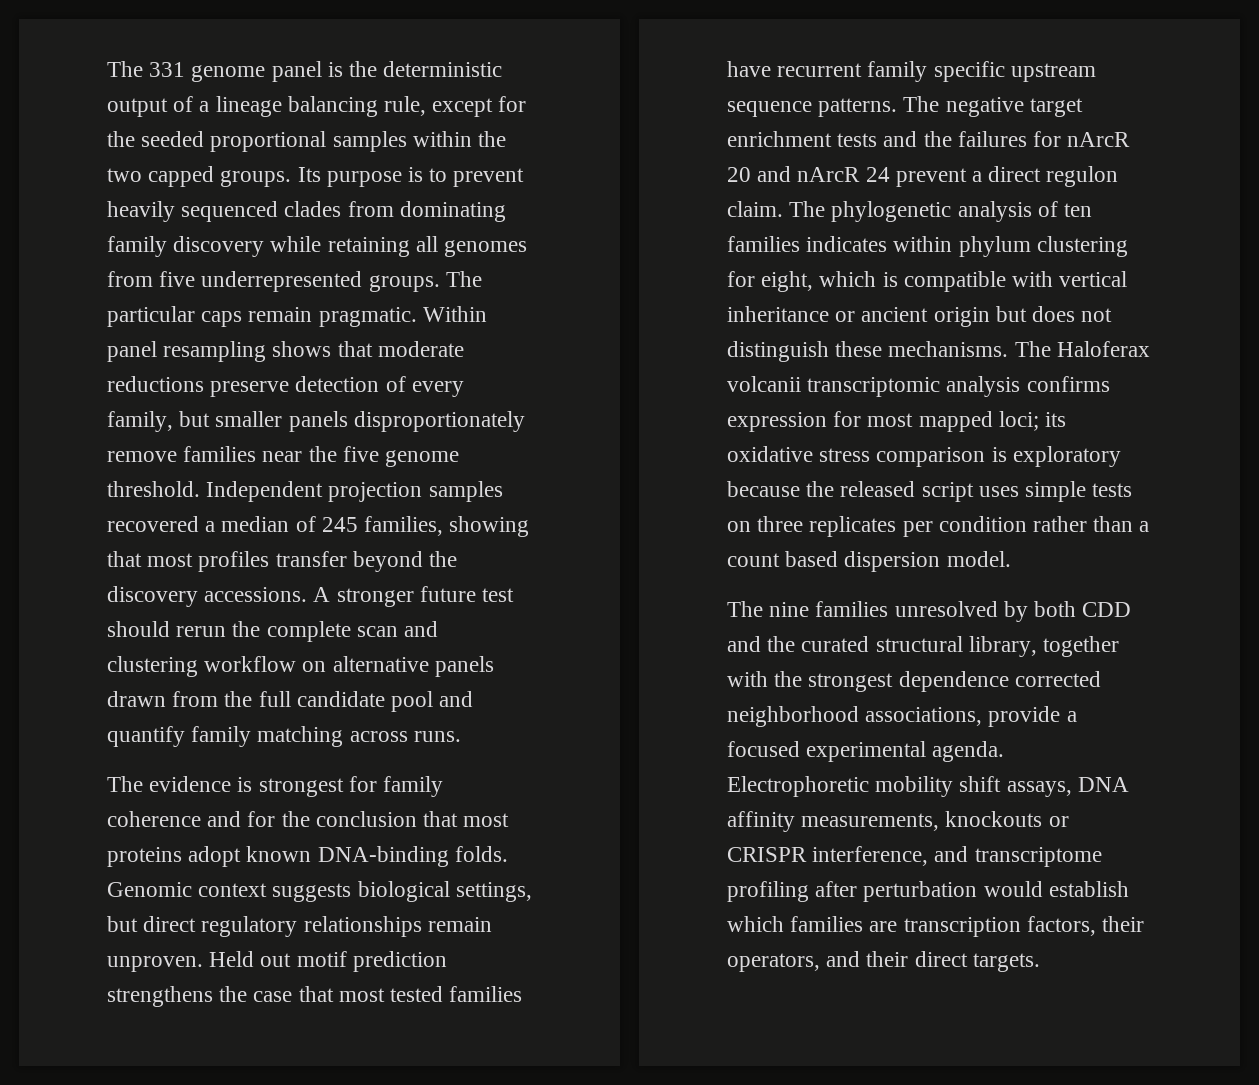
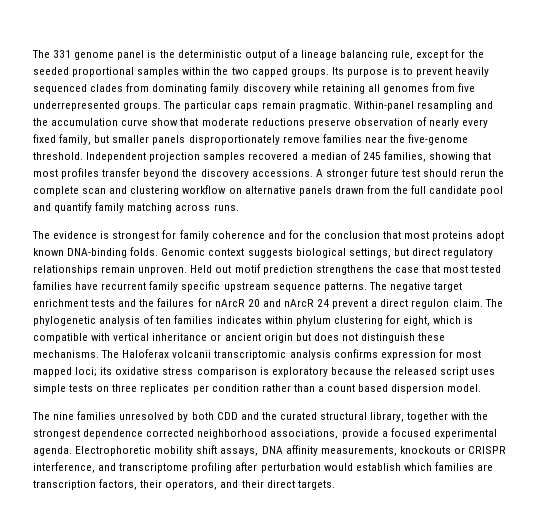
[422,306,487,322] [107,341,464,362] [107,376,464,397] Within panel resampling shows that moderate reductions preserve detection of every -> [353,101,493,111] [33,117,489,128] [33,134,56,143] Within-panel resampling and the accumulation curve show that moderate reductions preserve observation of nearly every fixed
[342,446,460,467] five genome -> [408,134,469,145] five-genome

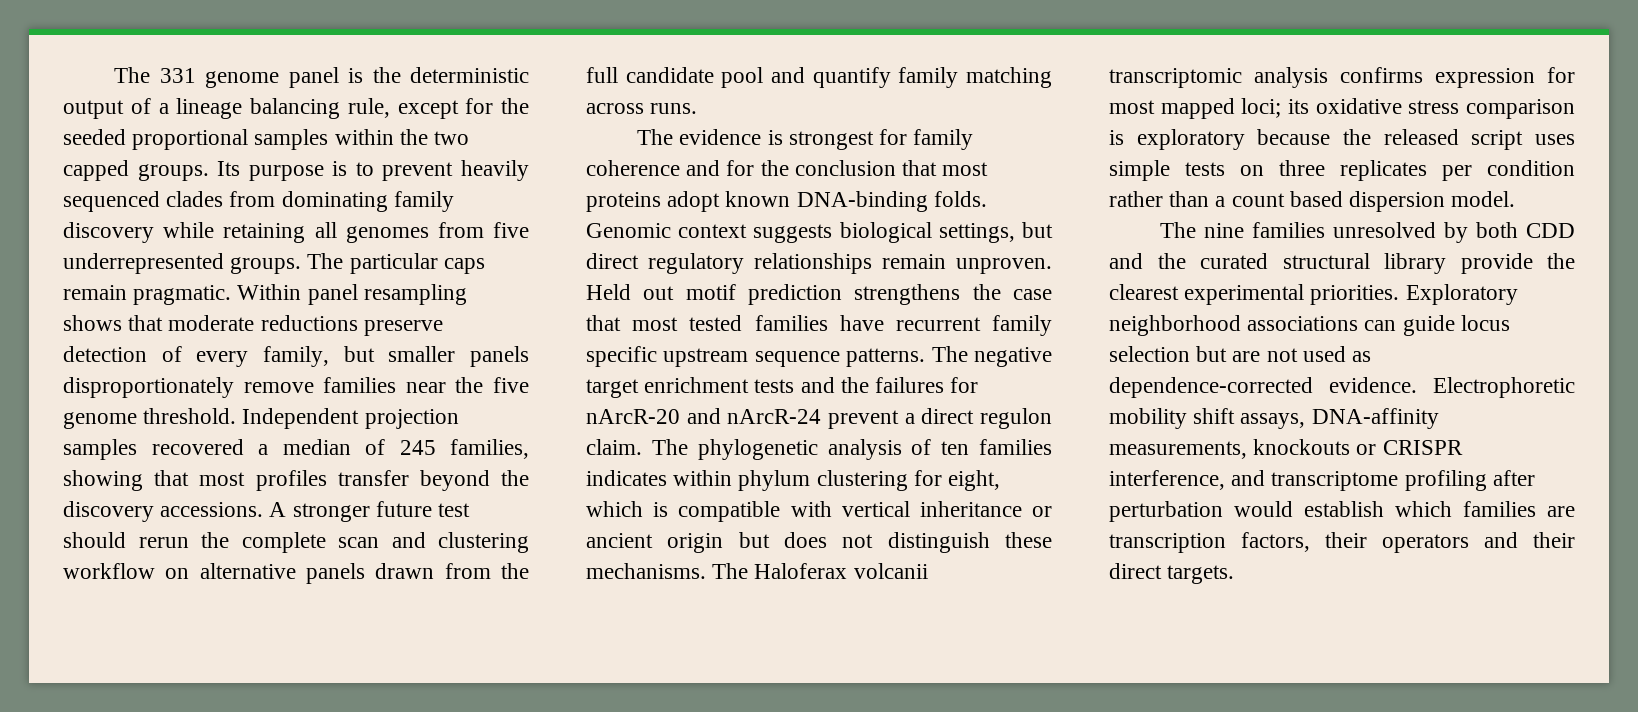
[353,101,493,111] [33,117,489,128] [33,134,56,143] Within-panel resampling and the accumulation curve show that moderate reductions preserve observation of nearly every fixed -> [237,284,467,305] [63,315,443,336] [63,346,249,367] Within panel resampling shows that moderate reductions preserve detection of every
[408,134,469,145] five-genome -> [493,377,529,393] [63,412,137,429] five genome
[214,299,330,307] nArcR 20 and nArcR 24 -> [586,408,822,424] nArcR-20 and nArcR-24
[370,412,489,422] [33,428,497,439] [33,446,72,456] library, together with the strongest dependence corrected neighborhood associations, provide a focused experimental agenda. -> [1384,253,1575,274] [1109,284,1518,305] [1109,315,1510,336] [1109,346,1372,362] [1109,377,1417,398] library provide the clearest experimental priorities. Exploratory neighborhood associations can guide locus selection but are not used as dependence-corrected evidence.
[261,445,318,456] DNA affinity -> [1311,408,1439,429] DNA-affinity
[165,480,218,490] operators, -> [1382,534,1469,553] operators

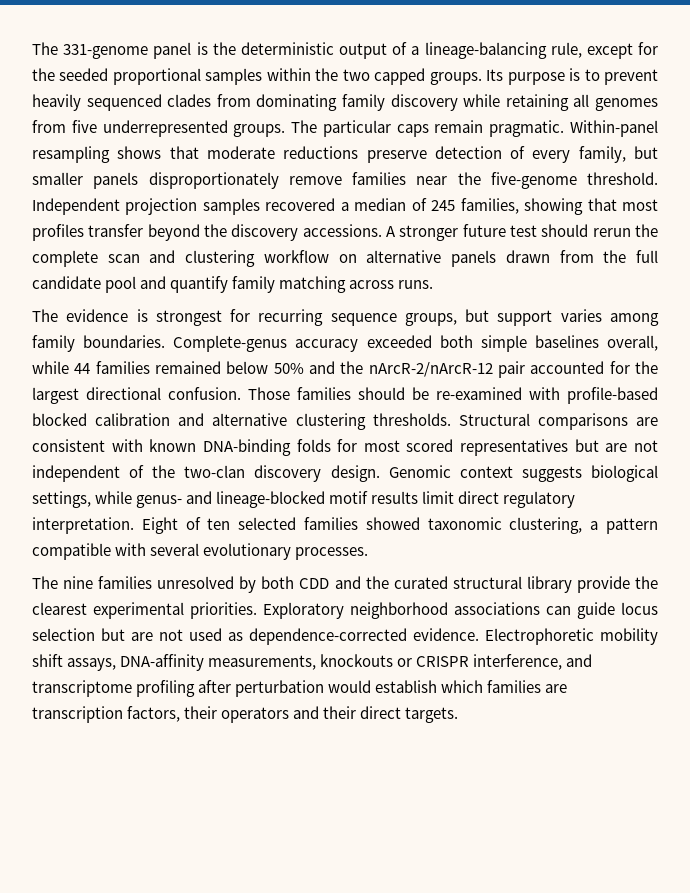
[114,67,280,88] The 331 genome -> [32,42,149,59] The 331-genome
[176,98,340,119] lineage balancing -> [424,42,547,59] lineage-balancing
[237,284,358,305] Within panel -> [570,120,658,137] Within-panel
[493,377,529,393] [63,412,137,429] five genome -> [490,172,577,189] five-genome
[913,129,974,150] [586,160,989,176] [586,191,987,212] family coherence and for the conclusion that most proteins adopt known DNA-binding folds. -> [258,309,659,326] [32,335,658,352] [32,361,658,378] [32,387,658,404] [32,413,658,430] [32,439,658,456] [32,465,380,482] recurring sequence groups, but support varies among family boundaries. Complete-genus accuracy exceeded both simple baselines overall, while 44 families remained below 50% and the nArcR-2/nArcR-12 pair accounted for the largest directional confusion. Those families should be re-examined with profile-based blocked calibration and alternative clustering thresholds. Structural comparisons are consistent with known DNA-binding folds for most scored representatives but are not independent of the two-clan discovery design.
[1022,222,1053,238] [586,253,1052,274] [586,284,1052,305] [586,315,1052,336] [586,346,1052,367] [586,377,979,398] [586,408,1052,429] [586,439,1052,460] [586,470,1001,491] [586,501,1052,522] [586,532,1052,553] [586,563,928,579] [1109,67,1575,88] [1109,98,1575,119] [1109,129,1575,150] [1109,160,1575,181] [1109,191,1516,212] but direct regulatory relationships remain unproven. Held out motif prediction strengthens the case that most tested families have recurrent family specific upstream sequence patterns. The negative target enrichment tests and the failures for nArcR-20 and nArcR-24 prevent a direct regulon claim. The phylogenetic analysis of ten families indicates within phylum clustering for eight, which is compatible with vertical inheritance or ancient origin but does not distinguish these mechanisms. The Haloferax volcanii transcriptomic analysis confirms expression for most mapped loci; its oxidative stress comparison is exploratory because the released script uses simple tests on three replicates per condition rather than a count based dispersion model. -> [95,491,576,508] [32,517,658,534] [32,543,369,560] while genus- and lineage-blocked motif results limit direct regulatory interpretation. Eight of ten selected families showed taxonomic clustering, a pattern compatible with several evolutionary processes.

